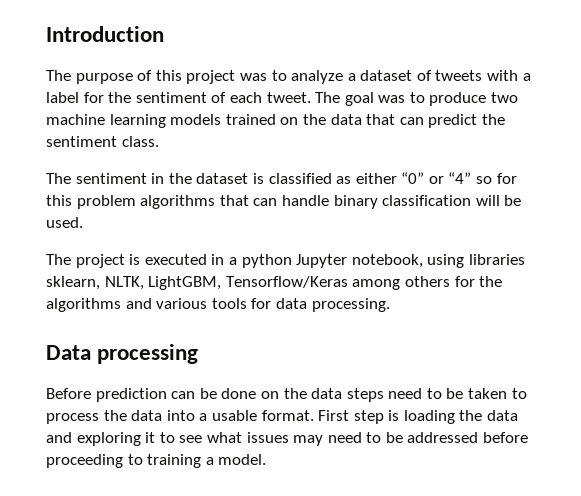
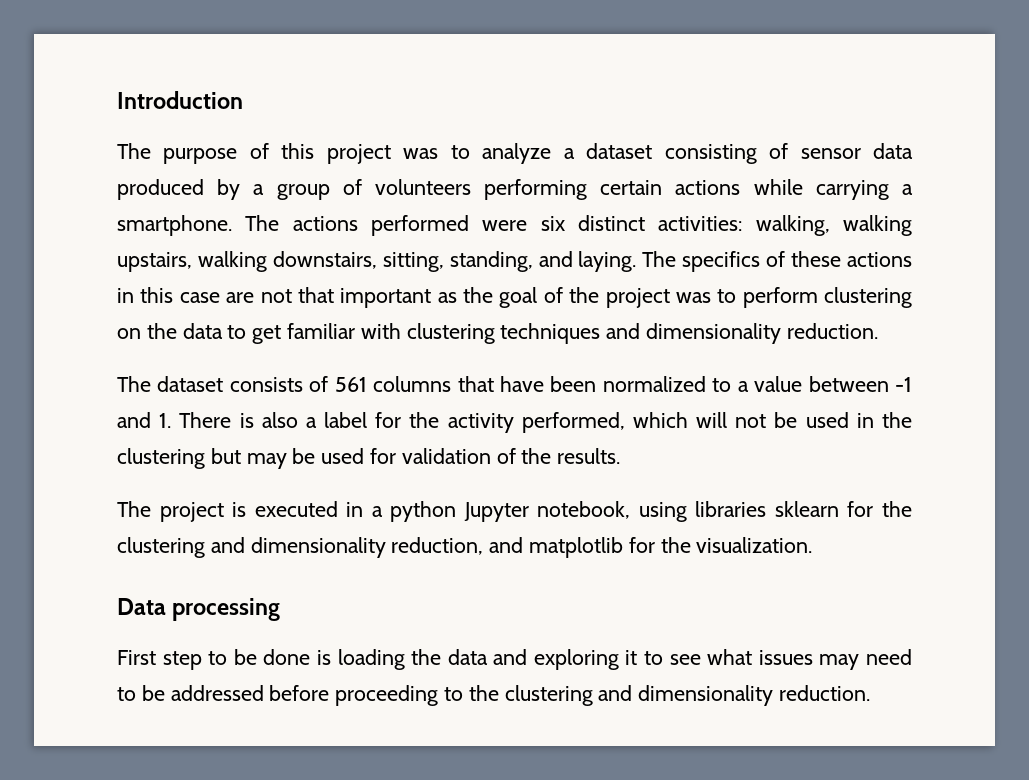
[416,70,531,81] [46,92,519,106] [46,114,505,128] [46,136,159,147] [46,172,517,184] [46,195,522,209] [46,217,83,228] of tweets with a label for the sentiment of each tweet. The goal was to produce two machine learning models trained on the data that can predict the sentiment class. // The sentiment in the dataset is classified as either “0” or “4” so for this problem algorithms that can handle binary classification will be used. -> [664,143,913,164] [117,179,913,200] [117,215,913,236] [117,251,912,272] [117,287,912,308] [117,323,878,344] [117,376,913,392] [117,412,912,433] [117,448,621,469] consisting of sensor data produced by a group of volunteers performing certain actions while carrying a smartphone. The actions performed were six distinct activities: walking, walking upstairs, walking downstairs, sitting, standing, and laying. The specifics of these actions in this case are not that important as the goal of the project was to perform clustering on the data to get familiar with clustering techniques and dimensionality reduction. // The dataset consists of 561 columns that have been normalized to a value between -1 and 1. There is also a label for the activity performed, which will not be used in the clustering but may be used for validation of the results.
[46,276,503,290] [46,298,390,312] [46,344,199,364] [46,388,527,402] [46,410,384,424] sklearn, NLTK, LightGBM, Tensorflow/Keras among others for the algorithms and various tools for data processing. // Data processing // Before prediction can be done on the data steps need to be taken to process the data into a usable format. First step -> [774,501,913,517] [117,537,813,558] [117,598,281,621] [117,649,311,670] sklearn for the clustering and dimensionality reduction, and matplotlib for the visualization. // Data processing // First step to be done
[147,454,267,468] training a model. -> [468,685,871,706] the clustering and dimensionality reduction.

